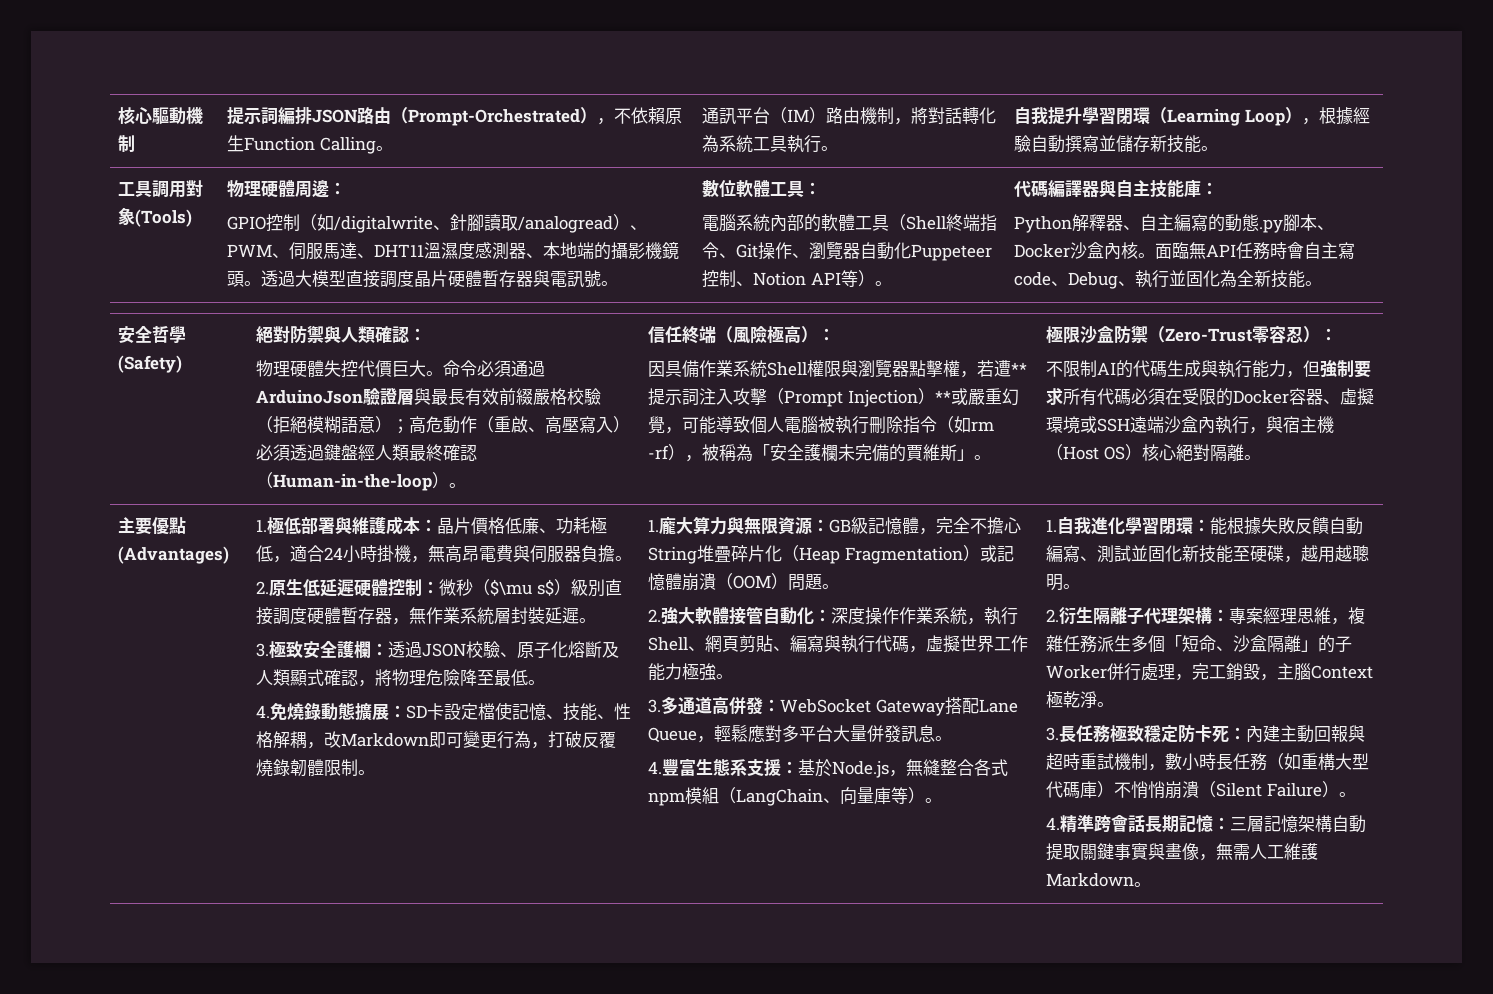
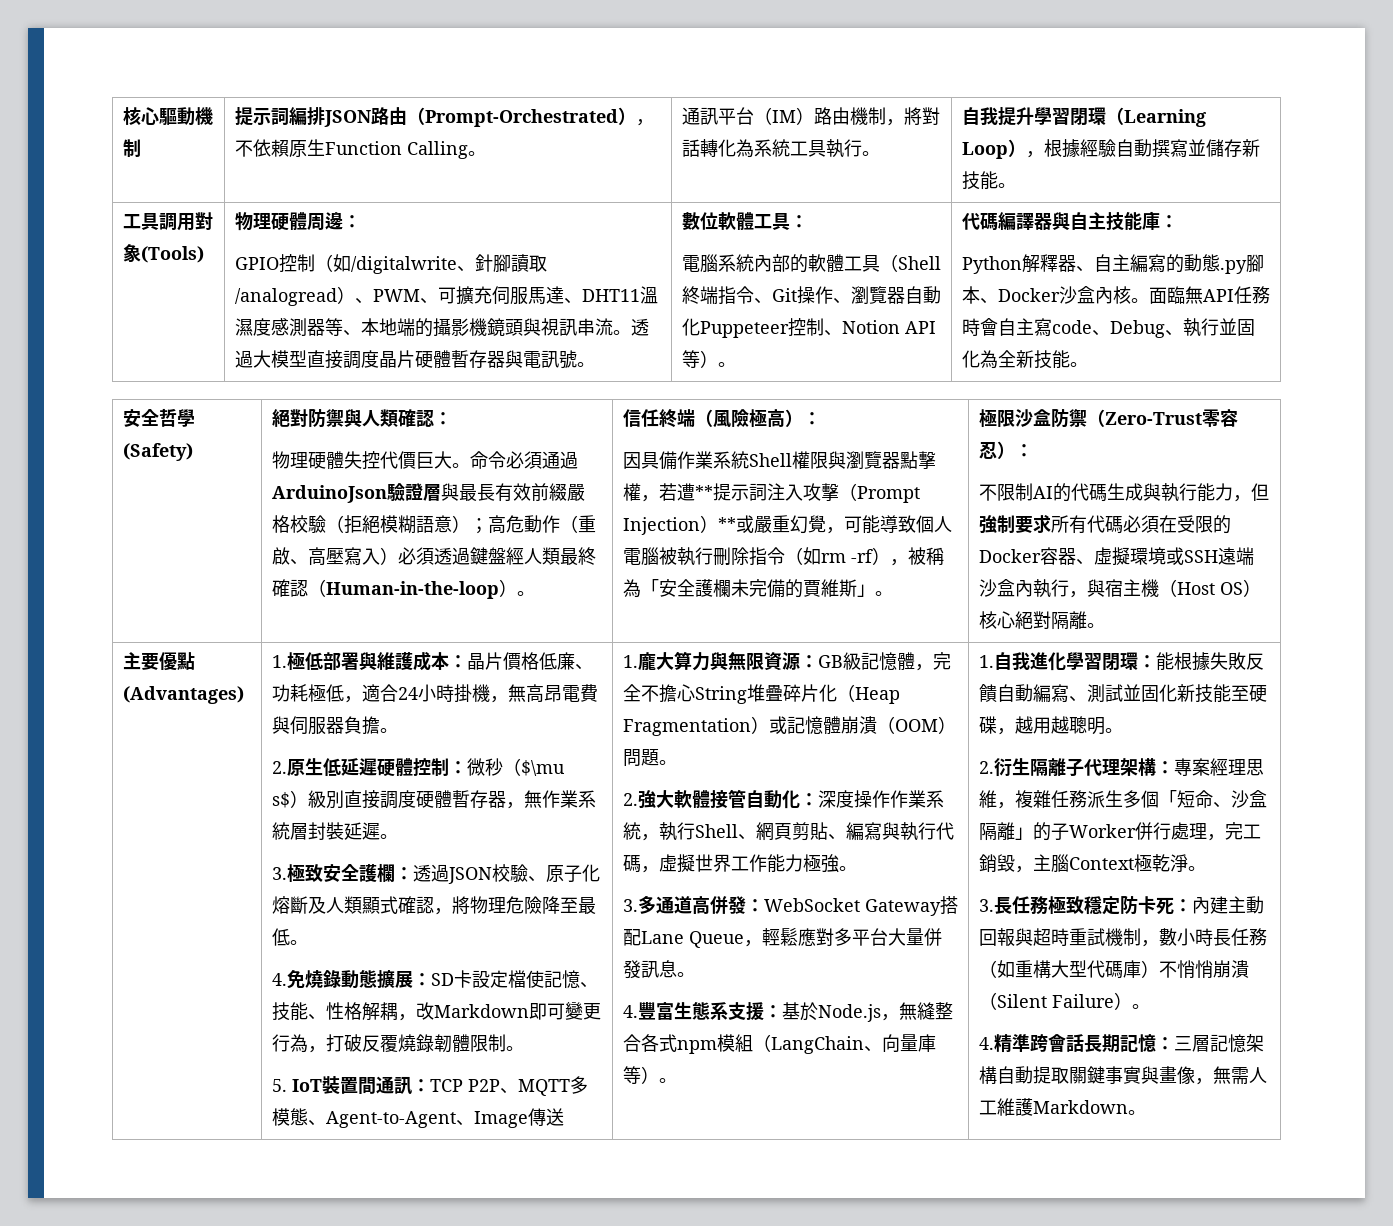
(290, 255) none -> [437,286,492,305] 可擴充
(527, 251) none -> [324,318,343,336] 等
(245, 279) none -> [522,318,613,336] 與視訊串流
(376, 772) none -> [271,1076,588,1096] [271,1108,564,1128] // 5. IoT裝置間通訊：TCP P2P、MQTT多模態、Agent-to-Agent、Image傳送

